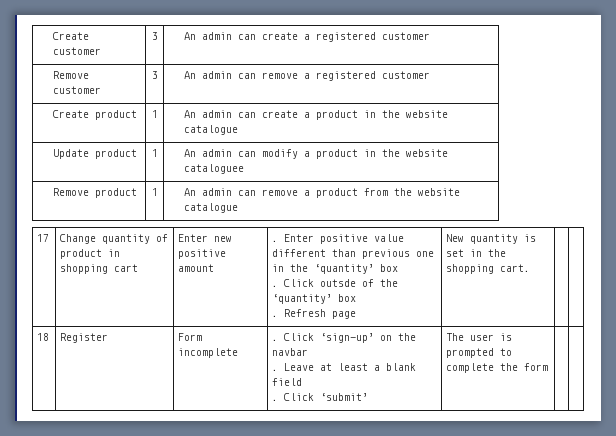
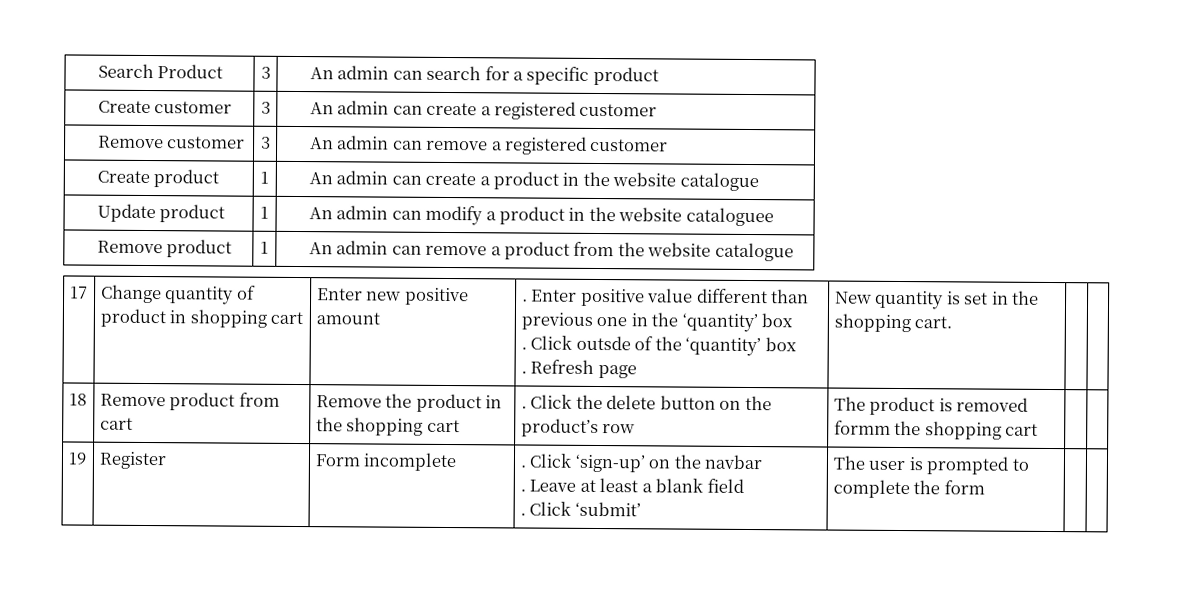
(52, 36) none -> [97,63,224,79] [260,66,271,79] [309,65,659,86] Search Product | 3 | An admin can search for a specific product //
(50, 337) none -> [99,392,280,411] [99,417,133,430] [315,393,503,413] [315,417,460,436] [520,394,772,411] [520,418,636,438] [833,396,1029,416] [833,420,1039,440] [67,452,87,465] | Remove product from cart | Remove the product in the shopping cart | . Click the delete button on the product’s row | The product is removed formm the shopping cart | | // 19

